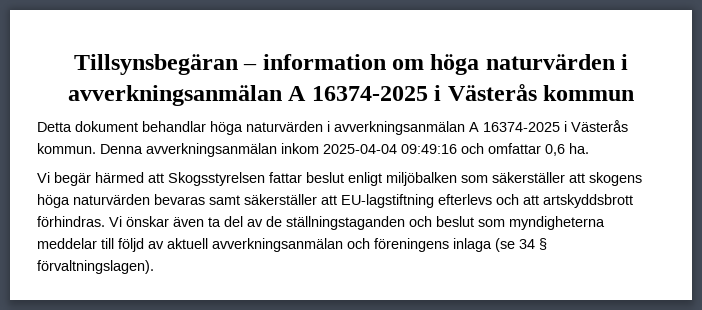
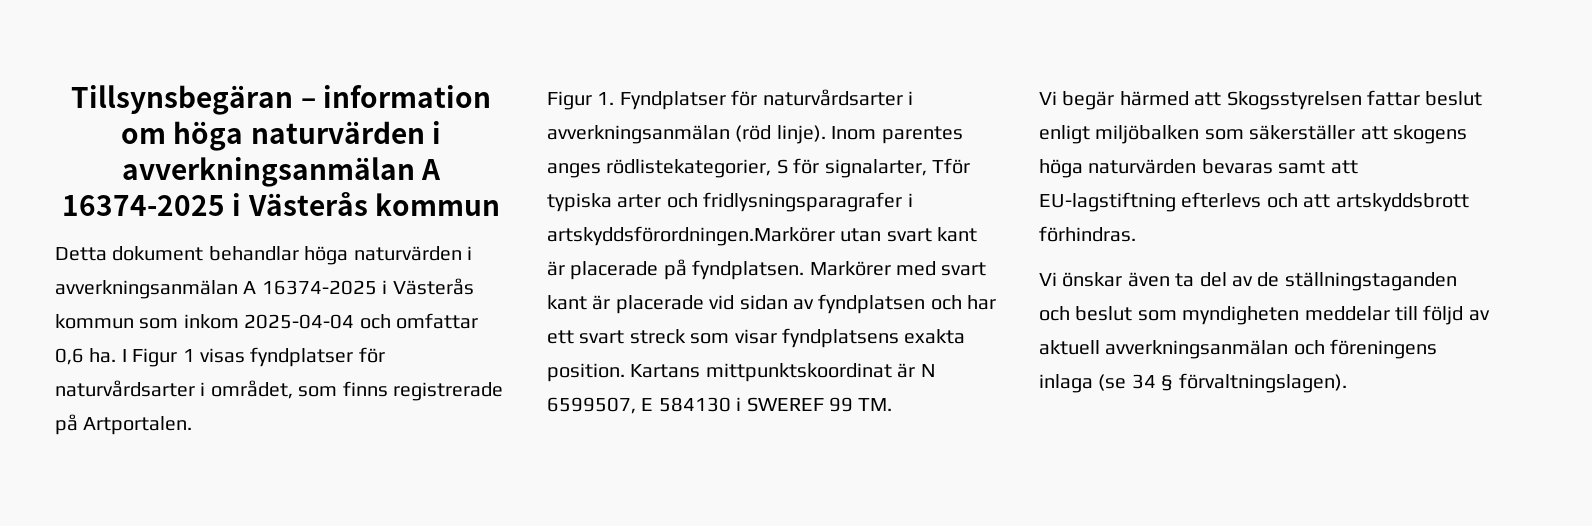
[37,143,277,157] kommun. Denna avverkningsanmälan -> [55,314,179,329] kommun som
[401,144,457,154] 09:49:16 -> (355, 321) none
(589, 148) none -> [121,347,385,367] [55,380,503,401] [55,414,193,435] [547,89,913,110] [547,125,963,144] [547,158,970,178] [547,192,913,212] [547,226,978,246] [547,259,987,280] [547,294,997,314] [547,328,966,348] [547,363,935,382] [547,397,893,414] I Figur 1 visas fyndplatser för naturvårdsarter i området, som finns registrerade på Artportalen. // Figur 1. Fyndplatser för naturvårdsarter i avverkningsanmälan (röd linje). Inom parentes anges rödlistekategorier, S för signalarter, Tför typiska arter och fridlysningsparagrafer i artskyddsförordningen.Markörer utan svart kant är placerade på fyndplatsen. Markörer med svart kant är placerade vid sidan av fyndplatsen och har ett svart streck som visar fyndplatsens exakta position. Kartans mittpunktskoordinat är N 6599507, E 584130 i SWEREF 99 TM.
[244,194,317,205] säkerställer -> (1326, 167) none
(105, 221) none -> (1136, 234) //
[509,216,605,230] myndigheterna -> [1182,306,1300,325] myndigheten

